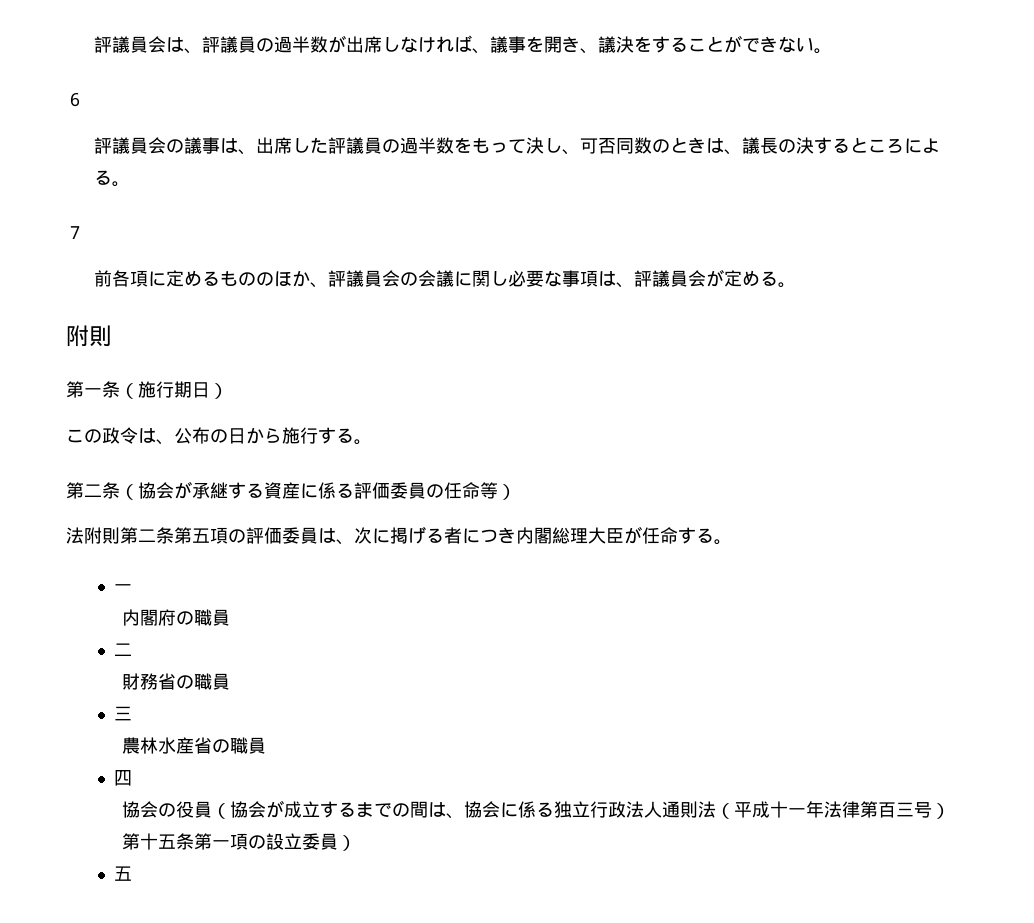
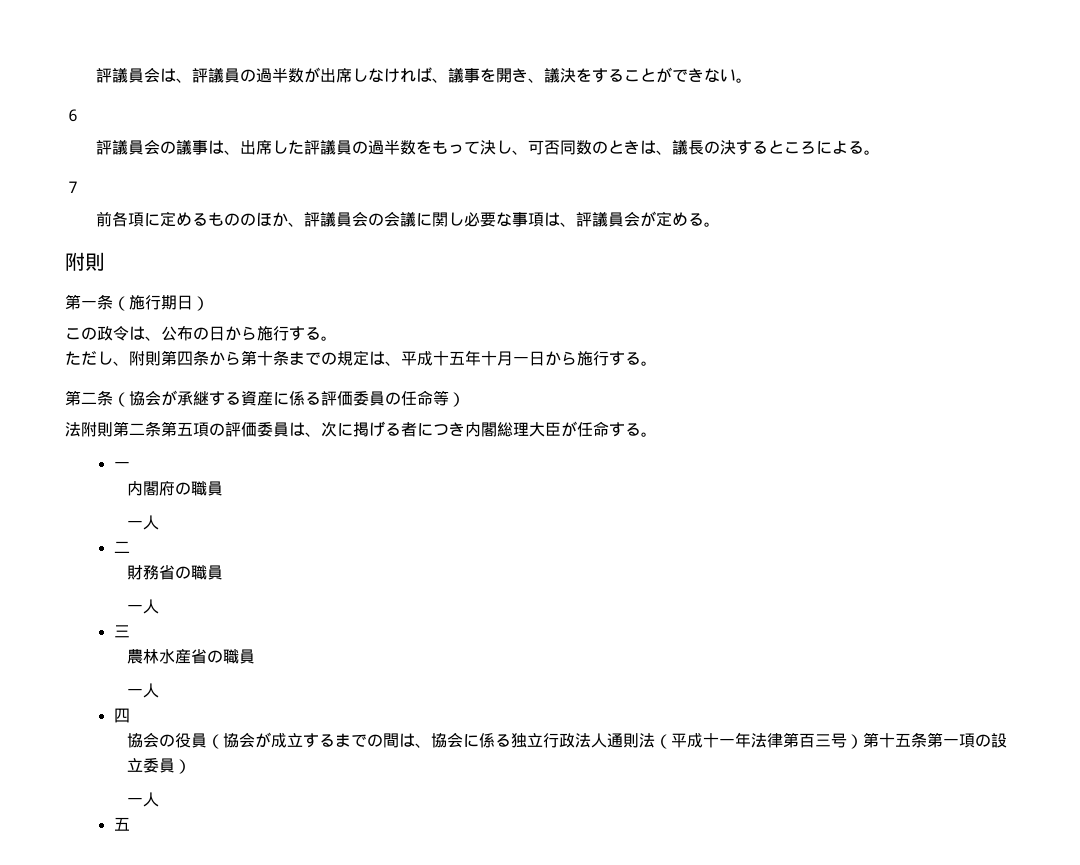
(372, 442) none -> [65,350,657,366] // ただし、附則第四条から第十条までの規定は、平成十五年十月一日から施行する。
(230, 617) none -> [126,515,159,530] // 一人
(230, 681) none -> [126,599,159,614] // 一人
(266, 745) none -> [126,683,159,698] // 一人
(356, 843) none -> [126,792,159,807] // 一人

